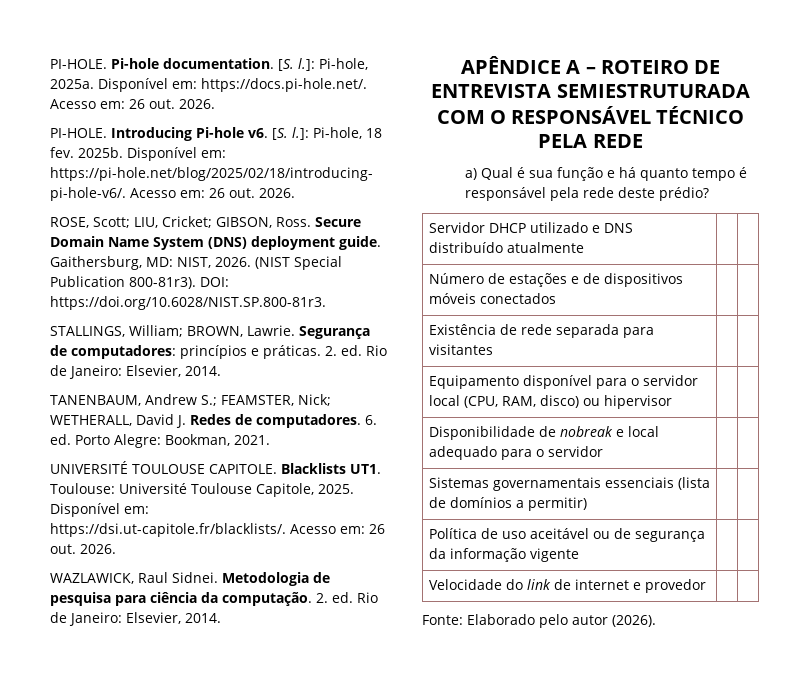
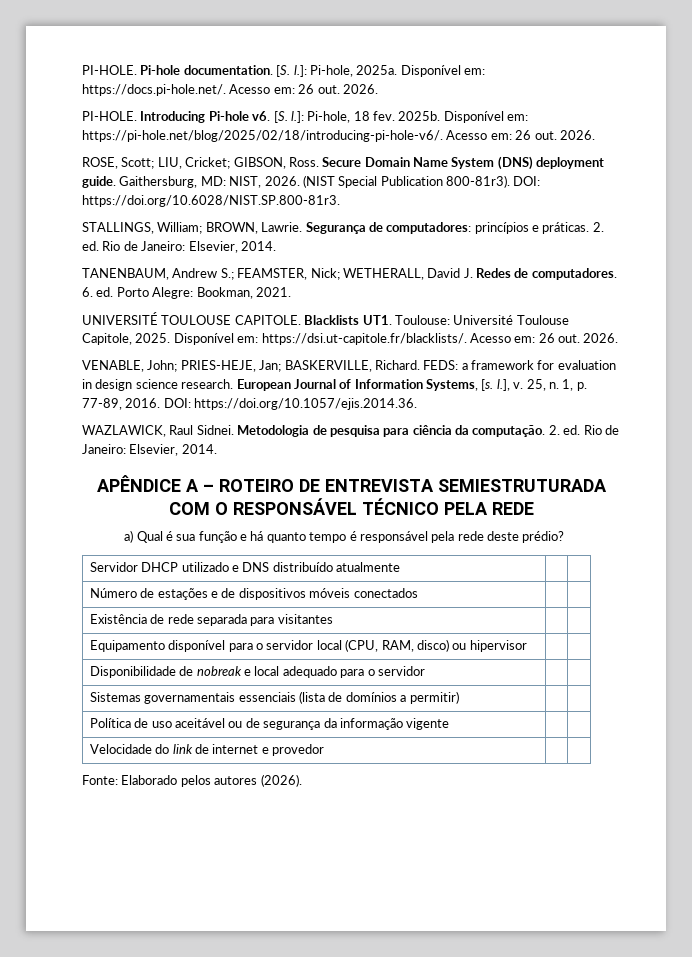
(116, 549) none -> [82,360,616,372] [82,379,587,391] [82,398,418,410] // VENABLE, John; PRIES-HEJE, Jan; BASKERVILLE, Richard. FEDS: a framework for evaluation in design science research. European Journal of Information Systems, [s. l.], v. 25, n. 1, p. 77-89, 2016. DOI: https://doi.org/10.1057/ejis.2014.36.
[539,614,608,628] pelo autor -> [180,775,258,787] pelos autores

